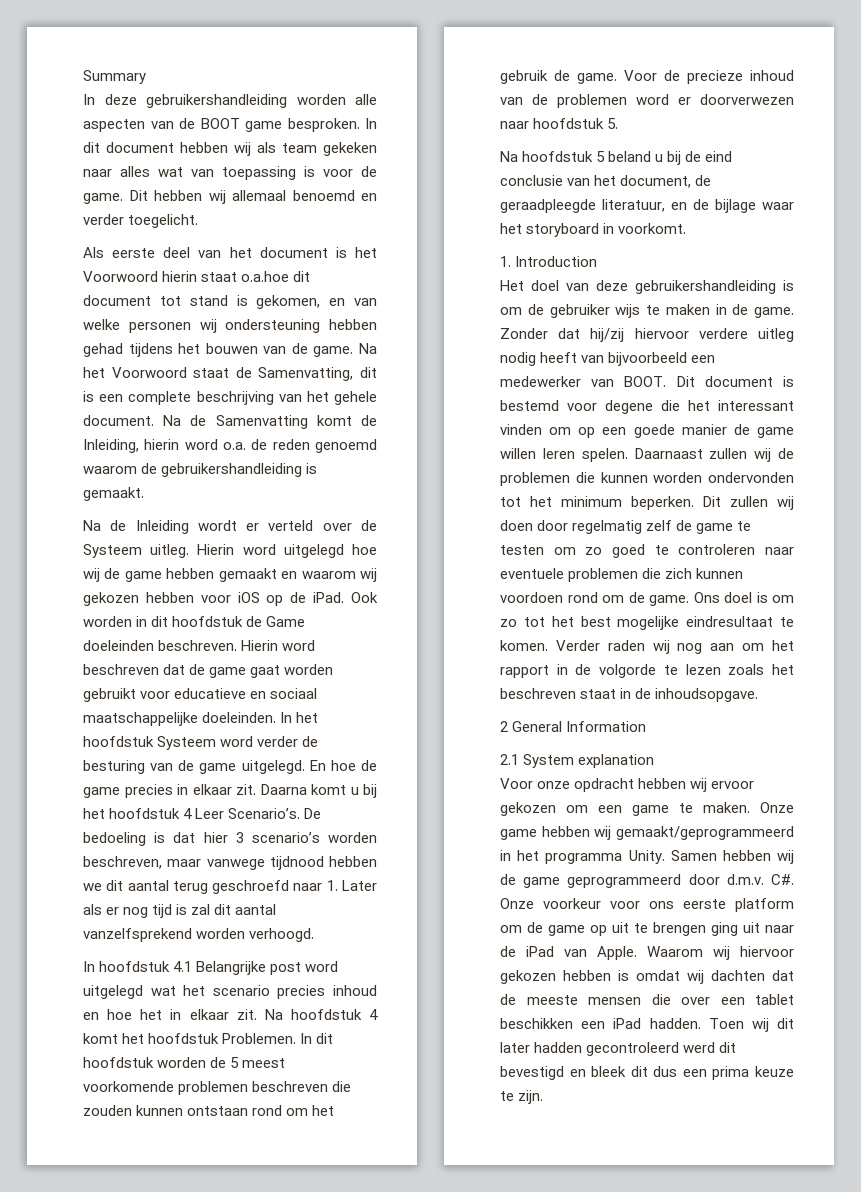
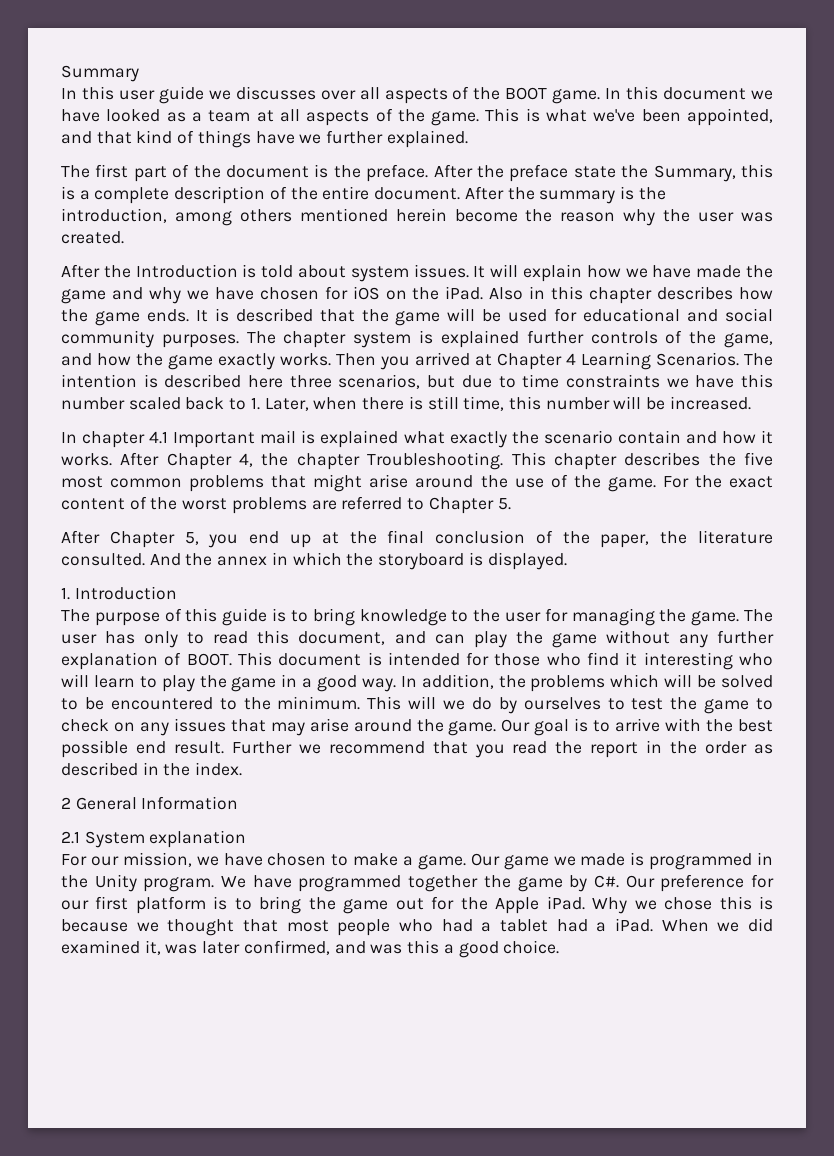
[104,94,377,108] [83,118,377,132] [83,142,377,156] [83,166,377,180] [83,190,377,204] [83,214,199,228] [83,247,377,258] [83,271,311,282] [83,295,377,309] [83,319,377,333] [83,343,377,357] [83,367,377,381] [83,391,377,405] [83,415,377,429] [83,439,377,453] [83,463,318,477] [83,487,144,501] [83,520,377,534] [83,544,377,558] [83,568,378,582] [83,592,378,606] [83,616,306,627] [83,640,316,651] [83,664,334,678] [83,688,318,702] [83,712,319,726] [83,736,319,750] [83,760,377,774] [83,784,377,798] [83,808,322,819] [83,832,377,846] [83,856,377,870] [83,880,377,894] [83,904,277,918] [83,928,315,942] [83,961,339,975] [83,985,377,999] [83,1009,378,1020] [83,1033,334,1044] [83,1057,286,1068] [83,1081,352,1095] [83,1105,335,1116] [500,70,794,84] [500,94,794,108] [500,118,619,129] [500,151,733,165] [500,175,712,188] [500,199,794,213] [500,223,687,237] [500,256,598,267] [500,280,794,294] [500,304,794,318] [500,328,794,342] [500,352,716,366] [500,376,794,387] [500,400,794,414] [500,424,794,438] [500,448,794,462] [500,472,794,486] [500,496,794,510] [500,520,752,534] [500,544,794,558] [500,568,744,582] [500,592,794,606] [500,616,794,630] [500,640,794,654] [500,664,794,678] [500,688,759,702] deze gebruikershandleiding worden alle aspecten van de BOOT game besproken. In dit document hebben wij als team gekeken naar alles wat van toepassing is voor de game. Dit hebben wij allemaal benoemd en verder toegelicht. // Als eerste deel van het document is het Voorwoord hierin staat o.a.hoe dit document tot stand is gekomen, en van welke personen wij ondersteuning hebben gehad tijdens het bouwen van de game. Na het Voorwoord staat de Samenvatting, dit is een complete beschrijving van het gehele document. Na de Samenvatting komt de Inleiding, hierin word o.a. de reden genoemd waarom de gebruikershandleiding is gemaakt. // Na de Inleiding wordt er verteld over de Systeem uitleg. Hierin word uitgelegd hoe wij de game hebben gemaakt en waarom wij gekozen hebben voor iOS op de iPad. Ook worden in dit hoofdstuk de Game doeleinden beschreven. Hierin word beschreven dat de game gaat worden gebruikt voor educatieve en sociaal maatschappelijke doeleinden. In het hoofdstuk Systeem word verder de besturing van de game uitgelegd. En hoe de game precies in elkaar zit. Daarna komt u bij het hoofdstuk 4 Leer Scenario’s. De bedoeling is dat hier 3 scenario’s worden beschreven, maar vanwege tijdnood hebben we dit aantal terug geschroefd naar 1. Later als er nog tijd is zal dit aantal vanzelfsprekend worden verhoogd. // In hoofdstuk 4.1 Belangrijke post word uitgelegd wat het scenario precies inhoud en hoe het in elkaar zit. Na hoofdstuk 4 komt het hoofdstuk Problemen. In dit hoofdstuk worden de 5 meest voorkomende problemen beschreven die zouden kunnen ontstaan rond om het gebruik de game. Voor de precieze inhoud van de problemen word er doorverwezen naar hoofdstuk 5. // Na hoofdstuk 5 beland u bij de eind conclusie van het document, de geraadpleegde literatuur, en de bijlage waar het storyboard in voorkomt. // 1. Introduction // Het doel van deze gebruikershandleiding is om de gebruiker wijs te maken in de game. Zonder dat hij/zij hiervoor verdere uitleg nodig heeft van bijvoorbeeld een medewerker van BOOT. Dit document is bestemd voor degene die het interessant vinden om op een goede manier de game willen leren spelen. Daarnaast zullen wij de problemen die kunnen worden ondervonden tot het minimum beperken. Dit zullen wij doen door regelmatig zelf de game te testen om zo goed te controleren naar eventuele problemen die zich kunnen voordoen rond om de game. Ons doel is om zo tot het best mogelijke eindresultaat te komen. Verder raden wij nog aan om het rapport in de volgorde te lezen zoals het beschreven staat in de inhoudsopgave. -> [81,86,773,104] [61,108,773,126] [61,130,468,148] [61,164,773,182] [61,186,666,204] [61,208,773,226] [61,231,124,244] [61,264,773,282] [61,286,773,304] [61,308,773,326] [61,330,774,348] [61,352,773,370] [61,374,774,389] [61,396,751,411] [61,430,773,448] [61,452,774,470] [61,474,773,492] [61,496,511,514] [61,530,774,548] [61,552,567,570] [61,586,177,600] [61,608,773,626] [61,630,774,648] [61,652,773,670] [61,674,773,692] [61,696,773,714] [61,718,774,736] [61,740,774,758] [61,762,243,776] this user guide we discusses over all aspects of the BOOT game. In this document we have looked as a team at all aspects of the game. This is what we've been appointed, and that kind of things have we further explained. // The first part of the document is the preface. After the preface state the Summary, this is a complete description of the entire document. After the summary is the introduction, among others mentioned herein become the reason why the user was created. // After the Introduction is told about system issues. It will explain how we have made the game and why we have chosen for iOS on the iPad. Also in this chapter describes how the game ends. It is described that the game will be used for educational and social community purposes. The chapter system is explained further controls of the game, and how the game exactly works. Then you arrived at Chapter 4 Learning Scenarios. The intention is described here three scenarios, but due to time constraints we have this number scaled back to 1. Later, when there is still time, this number will be increased. // In chapter 4.1 Important mail is explained what exactly the scenario contain and how it works. After Chapter 4, the chapter Troubleshooting. This chapter describes the five most common problems that might arise around the use of the game. For the exact content of the worst problems are referred to Chapter 5. // After Chapter 5, you end up at the final conclusion of the paper, the literature consulted. And the annex in which the storyboard is displayed. // 1. Introduction // The purpose of this guide is to bring knowledge to the user for managing the game. The user has only to read this document, and can play the game without any further explanation of BOOT. This document is intended for those who find it interesting who will learn to play the game in a good way. In addition, the problems which will be solved to be encountered to the minimum. This will we do by ourselves to test the game to check on any issues that may arise around the game. Our goal is to arrive with the best possible end result. Further we recommend that you read the report in the order as described in the index.
[500,778,755,792] [500,802,794,816] [500,826,794,840] [500,850,794,864] [500,874,794,888] [500,898,794,912] [500,922,794,936] [500,946,794,960] [500,970,794,984] [500,994,794,1005] [500,1018,794,1032] [500,1042,737,1056] [500,1066,794,1080] [500,1090,544,1104] Voor onze opdracht hebben wij ervoor gekozen om een game te maken. Onze game hebben wij gemaakt/geprogrammeerd in het programma Unity. Samen hebben wij de game geprogrammeerd door d.m.v. C#. Onze voorkeur voor ons eerste platform om de game op uit te brengen ging uit naar de iPad van Apple. Waarom wij hiervoor gekozen hebben is omdat wij dachten dat de meeste mensen die over een tablet beschikken een iPad hadden. Toen wij dit later hadden gecontroleerd werd dit bevestigd en bleek dit dus een prima keuze te zijn. -> [61,852,773,870] [61,874,775,892] [61,896,774,914] [61,918,773,936] [61,940,560,958] For our mission, we have chosen to make a game. Our game we made is programmed in the Unity program. We have programmed together the game by C#. Our preference for our first platform is to bring the game out for the Apple iPad. Why we chose this is because we thought that most people who had a tablet had a iPad. When we did examined it, was later confirmed, and was this a good choice.

